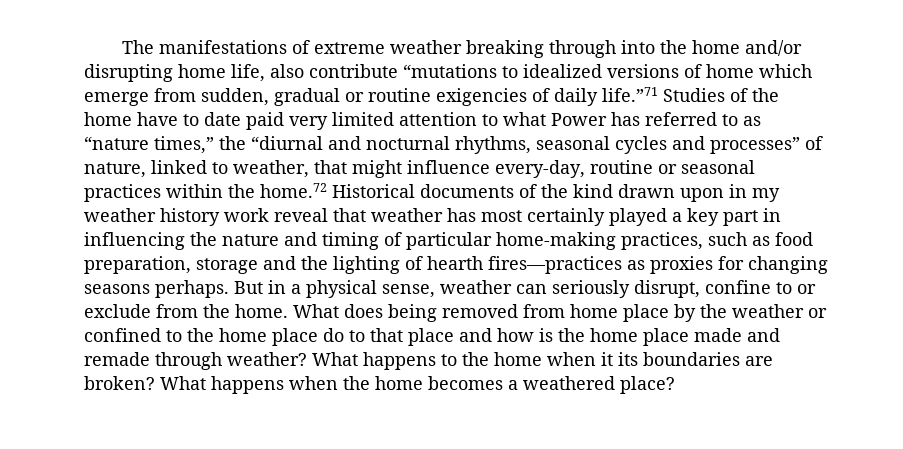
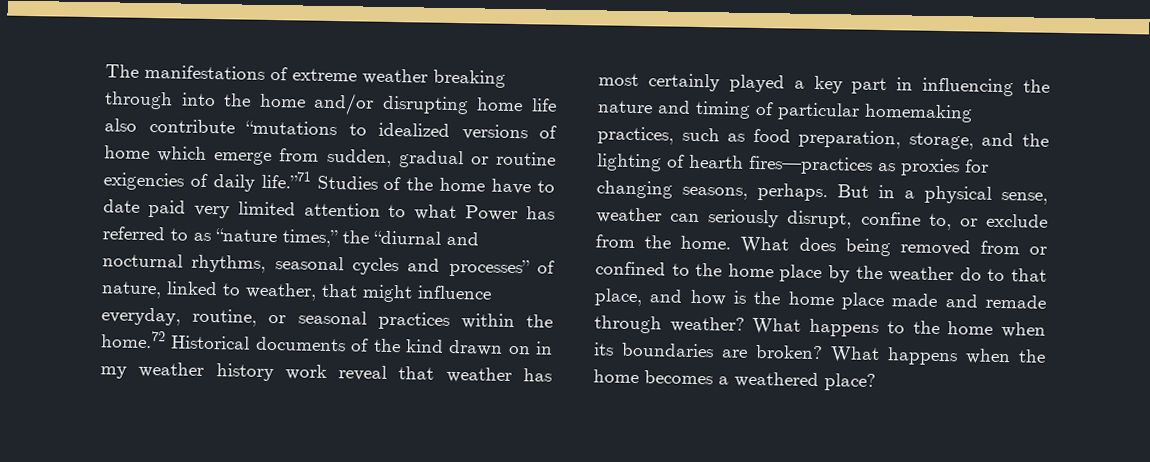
[231,64,265,82] life, -> [531,98,557,112] life
[495,160,653,178] every-day, routine -> [101,307,258,327] everyday, routine,
[680,188,724,202] upon -> [507,345,531,355] on
[496,232,616,250] home-making -> [864,103,973,123] homemaking
[196,258,258,274] storage -> [908,132,974,150] storage,
[84,284,150,294] seasons -> [682,186,748,200] seasons,
[776,282,792,294] to -> [928,213,952,231] to,
[570,304,804,322] home place by the weather -> (1020, 247) none
(318, 337) none -> [828,265,955,283] by the weather
[408,328,454,346] place -> [594,288,643,307] place,
[601,352,613,366] it -> (1046, 330) none

